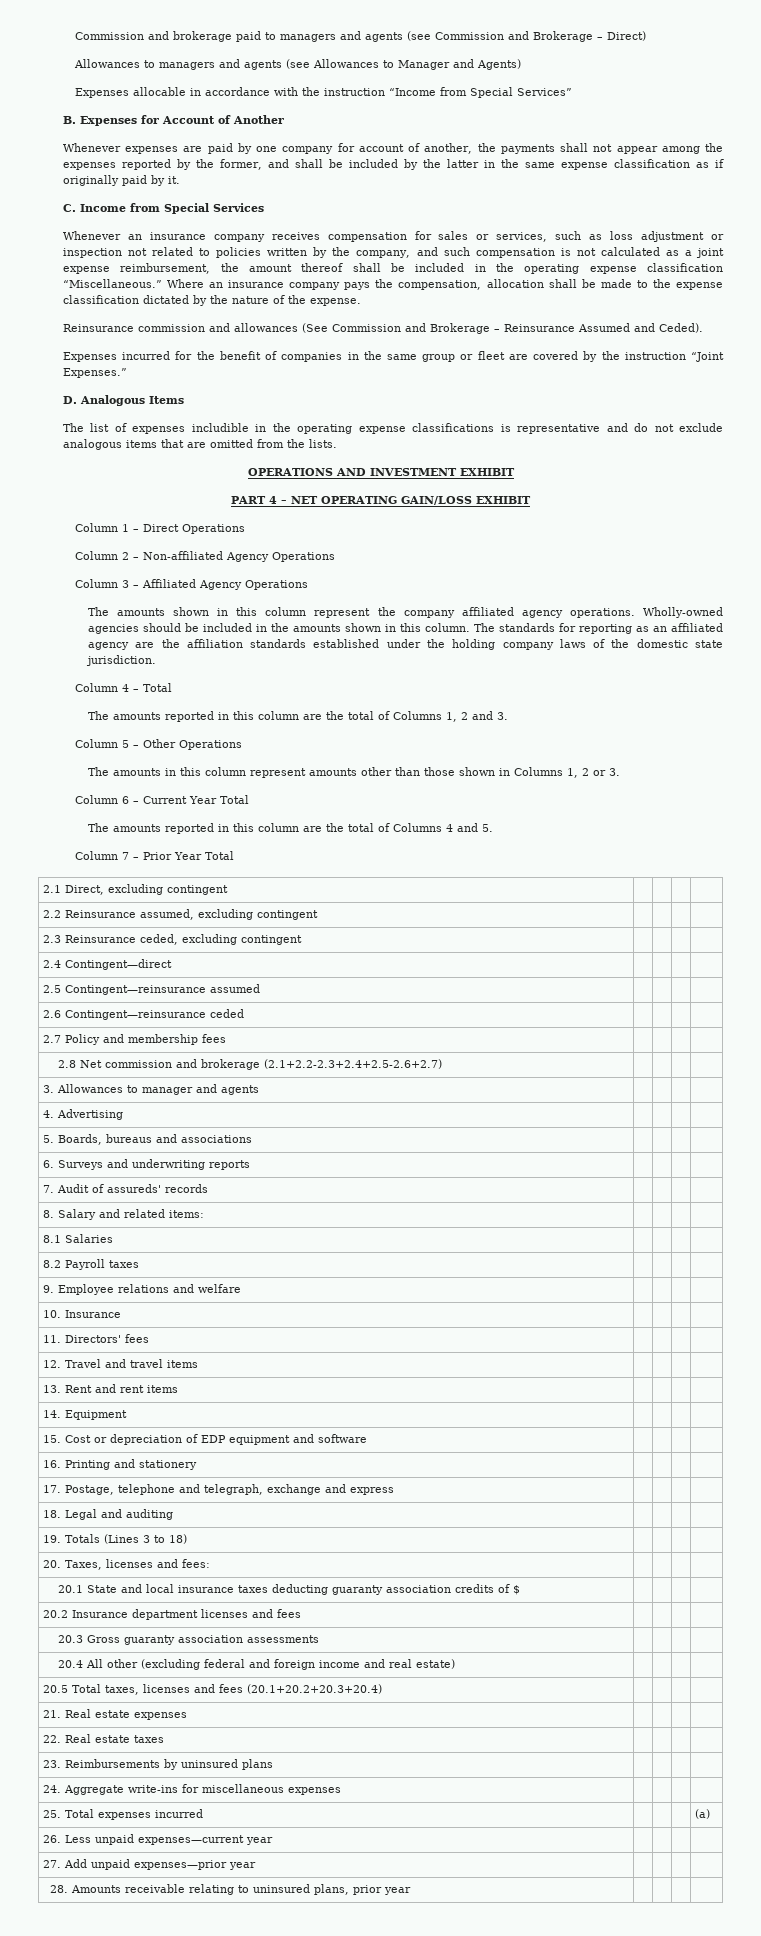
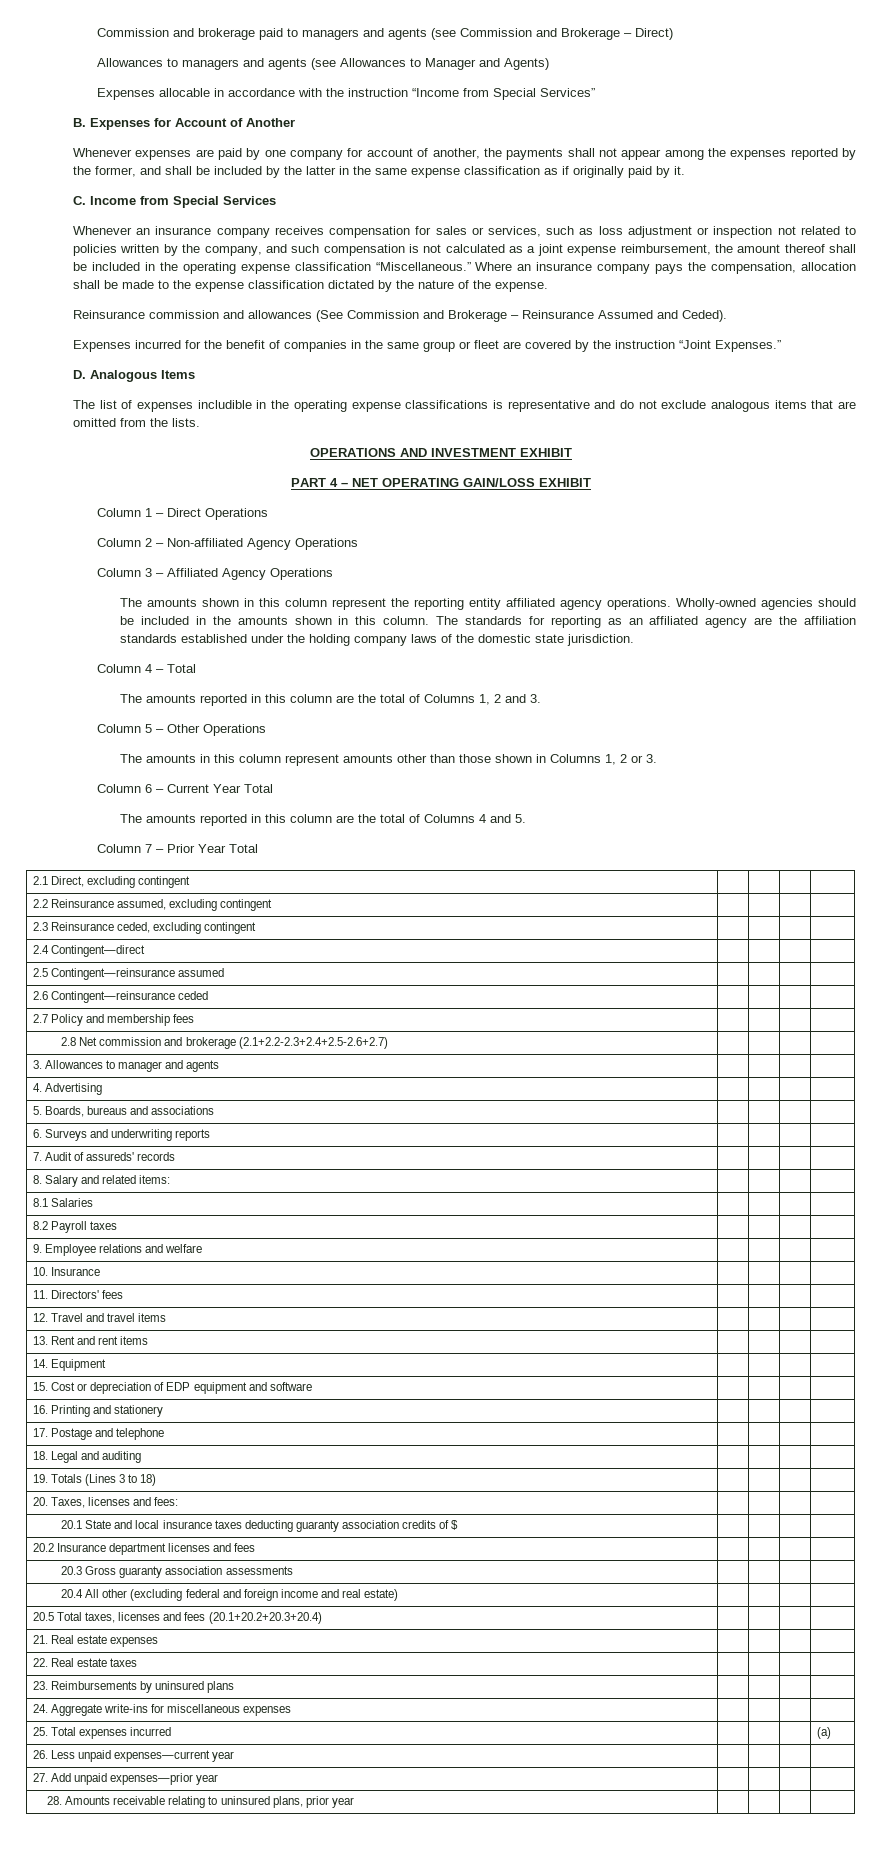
[403,610,455,618] company -> [414,598,502,610] reporting entity
[64,1485,114,1495] Postage, -> [50,1428,114,1440] Postage and
[178,1484,394,1495] and telegraph, exchange and express -> (165, 1434) none

